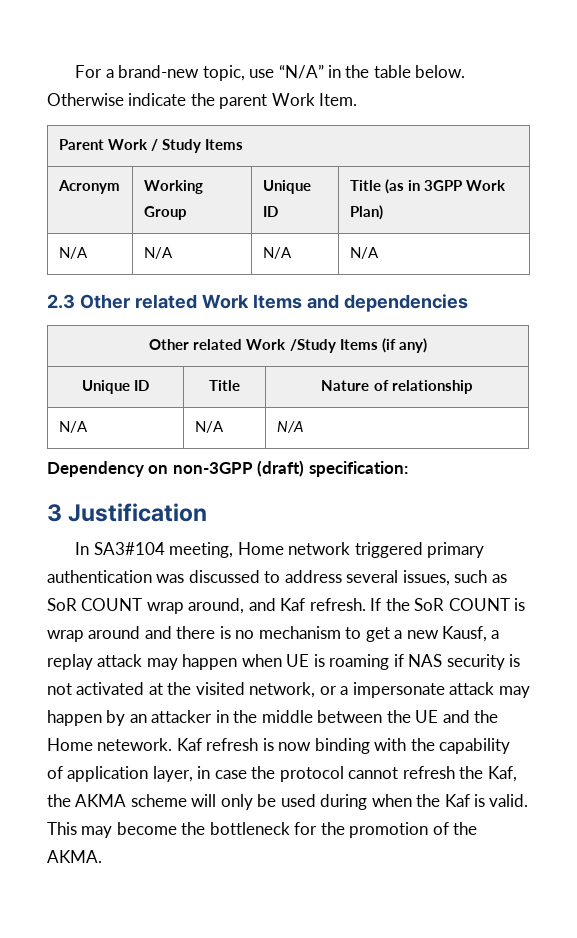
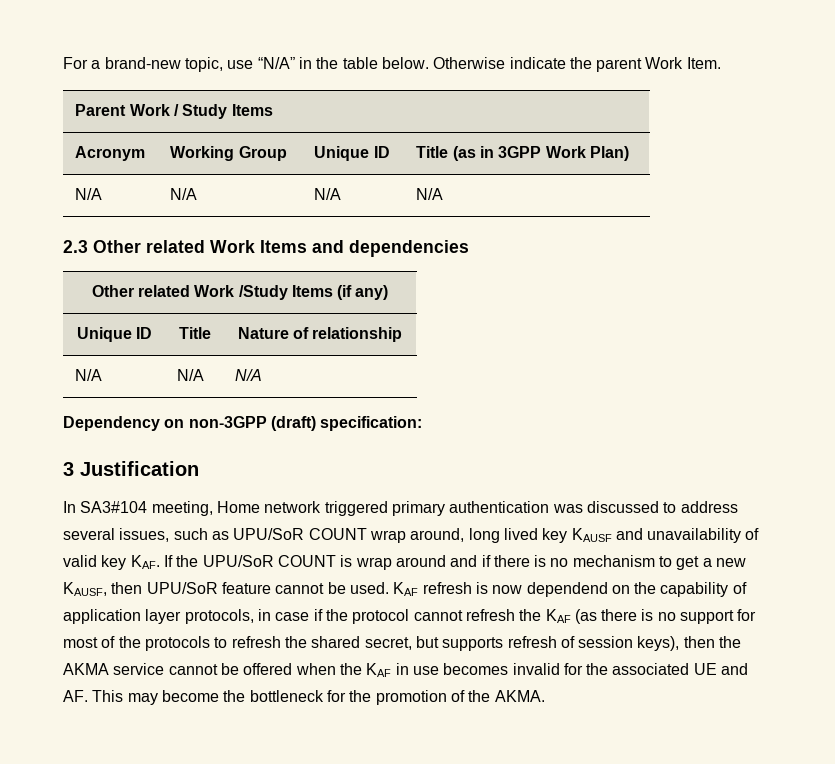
[47,598,77,611] SoR -> [233,528,305,540] UPU/SoR
[248,598,366,611] and Kaf refresh. -> [468,528,760,543] [63,555,160,570] long lived key KAUSF and unavailability of valid key KAF.
[414,598,445,611] SoR -> [202,555,274,567] UPU/SoR
(172, 632) none -> [481,555,491,567] if
[442,626,500,642] [47,654,521,670] [47,682,530,698] [47,710,499,726] [47,738,202,751] Kausf, a replay attack may happen when UE is roaming if NAS security is not activated at the visited network, or a impersonate attack may happen by an attacker in the middle between the UE and the Home netework. Kaf -> [63,582,419,596] KAUSF, then UPU/SoR feature cannot be used. KAF
[314,738,407,754] binding with -> [526,582,630,597] dependend on
[152,766,193,782] layer, -> [145,609,254,624] layer protocols,
(247, 774) none -> [313,609,323,621] if
[487,766,517,782] [47,794,529,810] Kaf, the AKMA scheme will only be used during when the Kaf is valid. -> [545,609,757,624] [63,636,742,651] [63,663,749,677] [63,690,88,702] KAF (as there is no support for most of the protocols to refresh the shared secret, but supports refresh of session keys), then the AKMA service cannot be offered when the KAF in use becomes invalid for the associated UE and AF.

